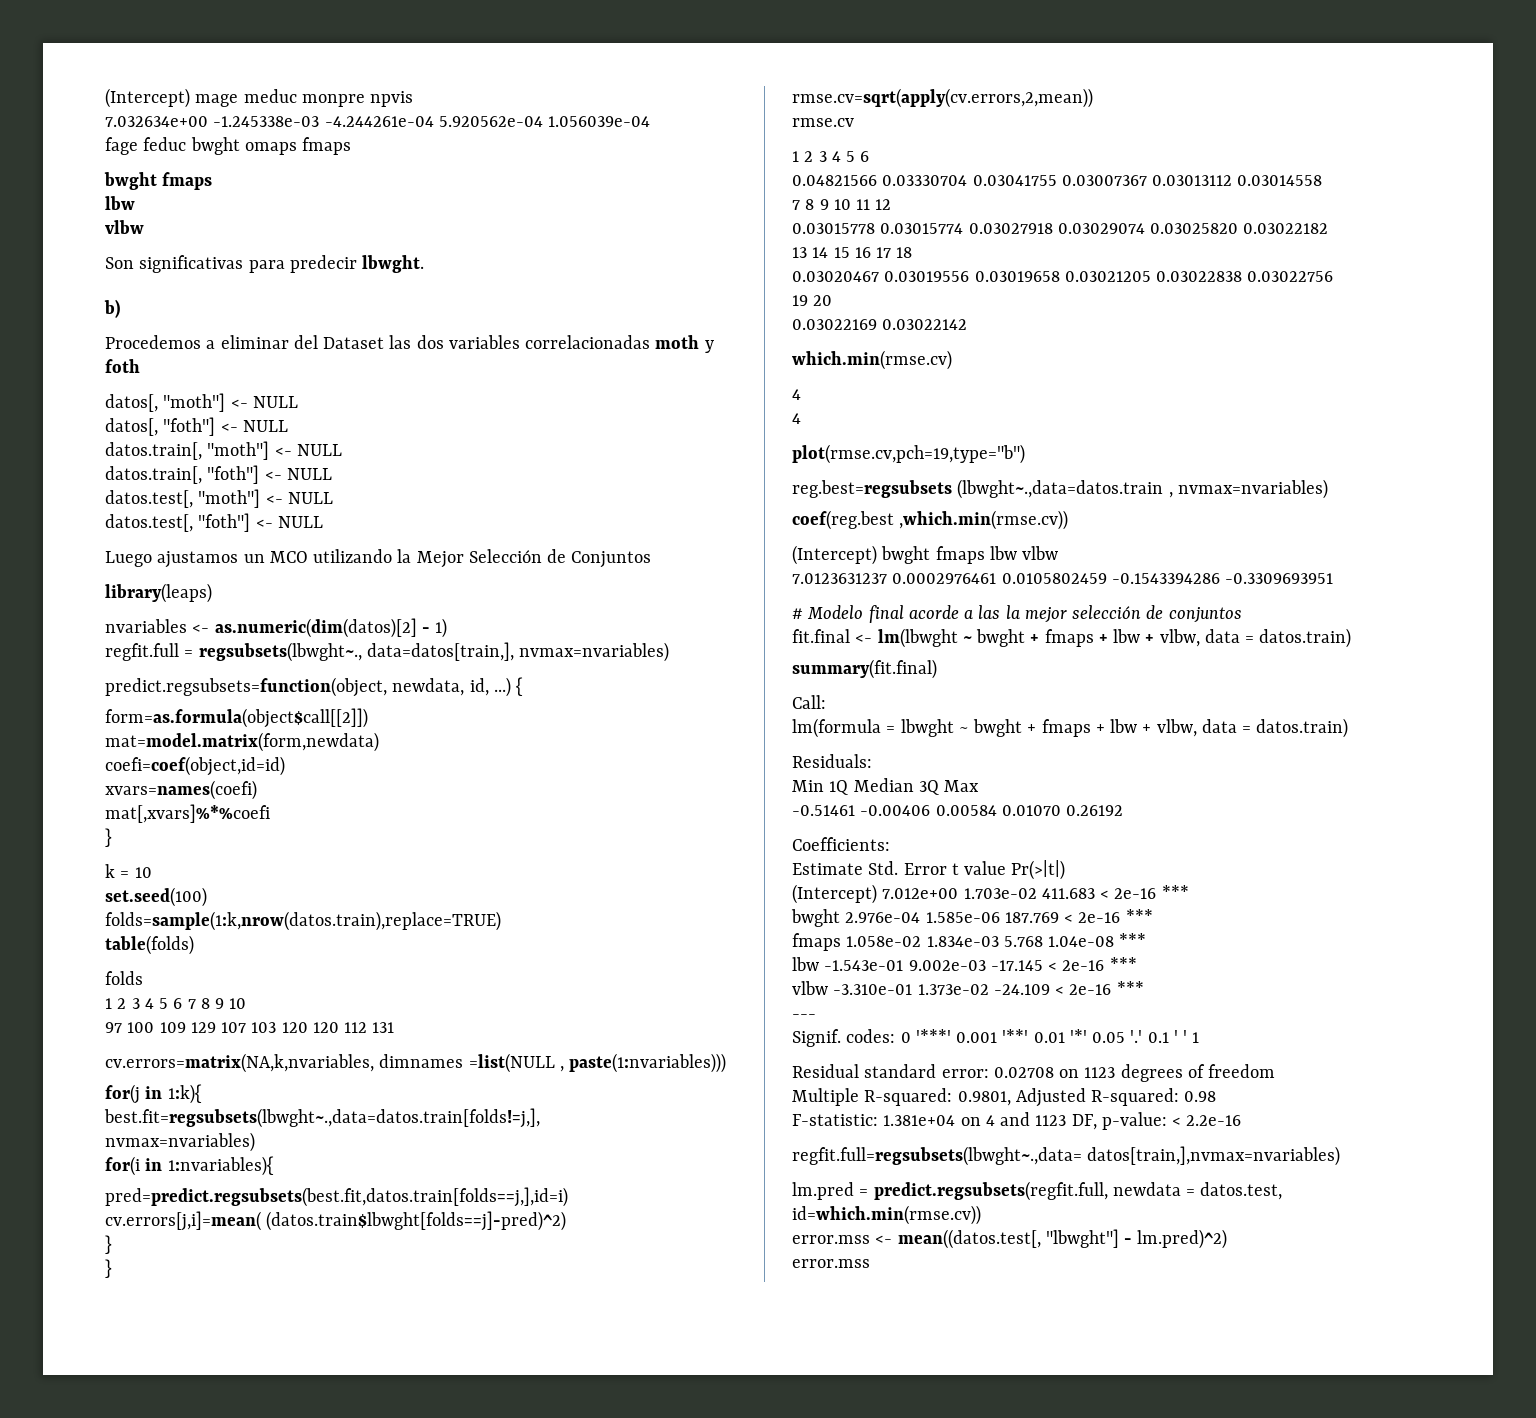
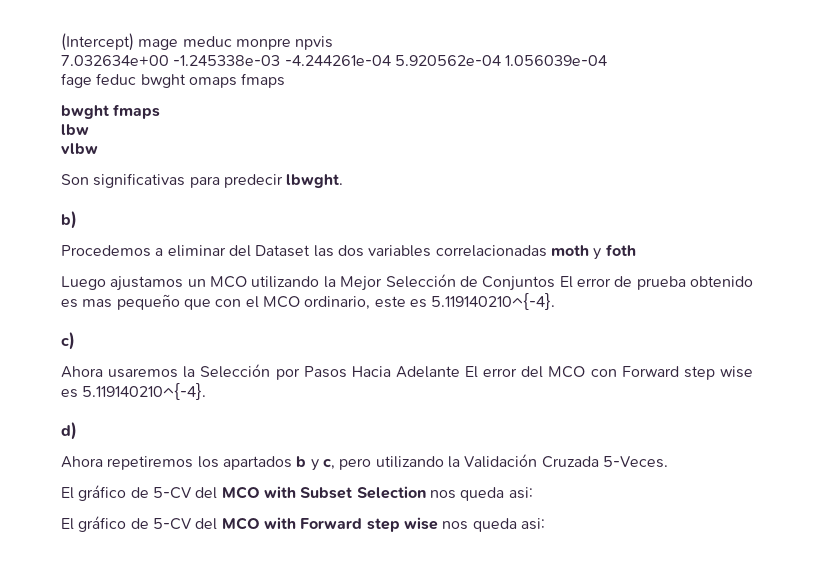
[105,393,298,412] [105,417,288,436] [105,441,342,460] [105,465,332,484] [105,489,333,508] [105,513,323,532] // datos[, "moth"] <- NULL // datos[, "foth"] <- NULL // datos.train[, "moth"] <- NULL // datos.train[, "foth"] <- NULL // datos.test[, "moth"] <- NULL // datos.test[, "foth"] <- NULL -> (636, 250) none
[105,583,212,603] [105,618,448,638] [105,642,670,662] [105,677,524,697] [105,708,368,728] [105,732,379,752] [105,756,285,776] [105,780,257,800] [105,804,270,823] [105,828,112,847] [105,864,152,878] [105,887,207,907] [105,911,501,931] [105,935,194,955] [105,971,143,985] [105,998,247,1009] [105,1022,395,1033] [105,1053,727,1073] [105,1084,202,1104] [104,1108,540,1128] [105,1132,255,1152] [105,1156,274,1176] [105,1187,568,1207] [105,1211,567,1231] [105,1235,112,1254] [105,1259,112,1278] [792,88,1093,108] [792,118,854,127] [792,151,870,162] [792,175,1323,186] [792,199,892,210] [792,223,1329,234] [792,247,913,258] [792,271,1334,282] [792,295,833,306] [792,319,968,330] [792,350,952,370] [792,389,801,400] [792,413,801,424] [792,444,1025,464] [792,479,1328,499] [792,510,1069,530] [792,545,1059,565] [792,573,1334,584] [792,605,1242,623] [792,628,1352,648] [792,659,937,679] [792,695,826,709] [792,718,1349,738] [792,754,872,768] [792,778,980,795] [792,805,1124,816] [792,837,890,851] [792,860,1066,880] [792,884,1189,904] [791,909,1153,927] [792,933,1147,951] [792,957,1137,971] [792,981,1144,995] [792,1014,816,1019] [792,1029,1200,1047] [792,1064,1276,1082] [792,1088,1217,1107] [792,1112,1242,1130] [792,1146,1341,1166] [792,1181,1283,1201] [792,1205,981,1225] [792,1229,1228,1249] [792,1259,870,1268] // library(leaps) // nvariables <- as.numeric(dim(datos)[2] - 1) // regfit.full = regsubsets(lbwght~., data=datos[train,], nvmax=nvariables) // predict.regsubsets=function(object, newdata, id, ...) { // form=as.formula(object$call[[2]]) // mat=model.matrix(form,newdata) // coefi=coef(object,id=id) // xvars=names(coefi) // mat[,xvars]%*%coefi // } // k = 10 // set.seed(100) // folds=sample(1:k,nrow(datos.train),replace=TRUE) // table(folds) // folds // 1 2 3 4 5 6 7 8 9 10 // 97 100 109 129 107 103 120 120 112 131 // cv.errors=matrix(NA,k,nvariables, dimnames =list(NULL , paste(1:nvariables))) // for(j in 1:k){ // best.fit=regsubsets(lbwght~.,data=datos.train[folds!=j,], // nvmax=nvariables) // for(i in 1:nvariables){ // pred=predict.regsubsets(best.fit,datos.train[folds==j,],id=i) // cv.errors[j,i]=mean( (datos.train$lbwght[folds==j]-pred)^2) // } // } // rmse.cv=sqrt(apply(cv.errors,2,mean)) // rmse.cv // 1 2 3 4 5 6 // 0.04821566 0.03330704 0.03041755 0.03007367 0.03013112 0.03014558 // 7 8 9 10 11 12 // 0.03015778 0.03015774 0.03027918 0.03029074 0.03025820 0.03022182 // 13 14 15 16 17 18 // 0.03020467 0.03019556 0.03019658 0.03021205 0.03022838 0.03022756 // 19 20 // 0.03022169 0.03022142 // which.min(rmse.cv) // 4 // 4 // plot(rmse.cv,pch=19,type="b") // reg.best=regsubsets (lbwght~.,data=datos.train , nvmax=nvariables) // coef(reg.best ,which.min(rmse.cv)) // (Intercept) bwght fmaps lbw vlbw // 7.0123631237 0.0002976461 0.0105802459 -0.1543394286 -0.3309693951 // # Modelo final acorde a las la mejor selección de conjuntos // fit.final <- lm(lbwght ~ bwght + fmaps + lbw + vlbw, data = datos.train) // summary(fit.final) // Call: // lm(formula = lbwght ~ bwght + fmaps + lbw + vlbw, data = datos.train) // Residuals: // Min 1Q Median 3Q Max // -0.51461 -0.00406 0.00584 0.01070 0.26192 // Coefficients: // Estimate Std. Error t value Pr(>|t|) // (Intercept) 7.012e+00 1.703e-02 411.683 < 2e-16 *** // bwght 2.976e-04 1.585e-06 187.769 < 2e-16 *** // fmaps 1.058e-02 1.834e-03 5.768 1.04e-08 *** // lbw -1.543e-01 9.002e-03 -17.145 < 2e-16 *** // vlbw -3.310e-01 1.373e-02 -24.109 < 2e-16 *** // --- // Signif. codes: 0 '***' 0.001 '**' 0.01 '*' 0.05 '.' 0.1 ' ' 1 // Residual standard error: 0.02708 on 1123 degrees of freedom // Multiple R-squared: 0.9801, Adjusted R-squared: 0.98 // F-statistic: 1.381e+04 on 4 and 1123 DF, p-value: < 2.2e-16 // regfit.full=regsubsets(lbwght~.,data= datos[train,],nvmax=nvariables) // lm.pred = predict.regsubsets(regfit.full, newdata = datos.test, id=which.min(rmse.cv)) // error.mss <- mean((datos.test[, "lbwght"] - lm.pred)^2) // error.mss -> [559,276,753,290] [61,293,556,310] [61,332,75,350] [61,364,753,380] [61,383,207,400] [61,422,77,440] [61,454,668,471] [61,485,533,501] [61,516,545,532] El error de prueba obtenido es mas pequeño que con el MCO ordinario, este es 5.119140210^{-4}. // c) // Ahora usaremos la Selección por Pasos Hacia Adelante El error del MCO con Forward step wise es 5.119140210^{-4}. // d) // Ahora repetiremos los apartados b y c, pero utilizando la Validación Cruzada 5-Veces. // El gráfico de 5-CV del MCO with Subset Selection nos queda asi: // El gráfico de 5-CV del MCO with Forward step wise nos queda asi:

